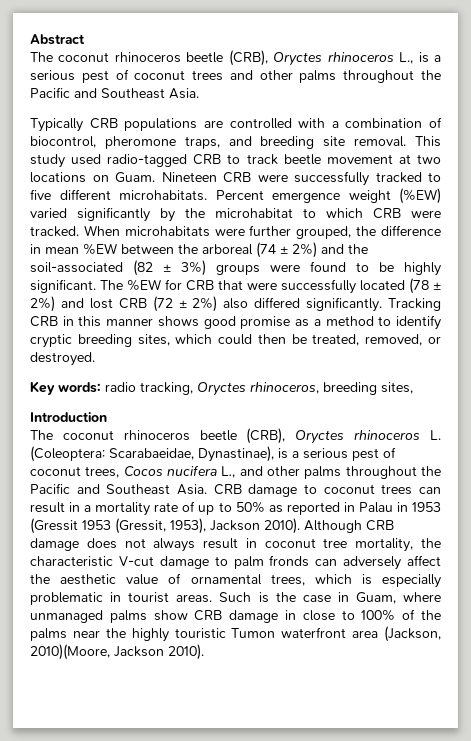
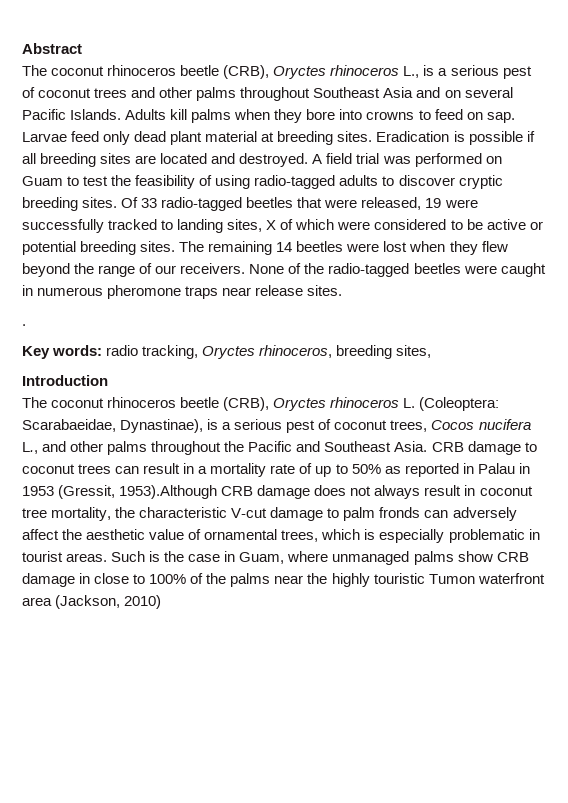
[420,70,441,80] [30,87,199,99] [30,117,442,132] [30,136,441,149] [30,154,441,168] [30,171,441,186] [30,188,441,204] [30,207,441,222] [30,225,441,239] [30,242,368,258] [30,260,441,276] [30,278,441,294] [30,296,441,312] [30,315,442,330] [30,334,441,348] [30,352,95,366] the Pacific and Southeast Asia. // Typically CRB populations are controlled with a combination of biocontrol, pheromone traps, and breeding site removal. This study used radio-tagged CRB to track beetle movement at two locations on Guam. Nineteen CRB were successfully tracked to five different microhabitats. Percent emergence weight (%EW) varied significantly by the microhabitat to which CRB were tracked. When microhabitats were further grouped, the difference in mean %EW between the arboreal (74 ± 2%) and the soil-associated (82 ± 3%) groups were found to be highly significant. The %EW for CRB that were successfully located (78 ± 2%) and lost CRB (72 ± 2%) also differed significantly. Tracking CRB in this manner shows good promise as a method to identify cryptic breeding sites, which could then be treated, removed, or destroyed. -> [313,87,513,98] [22,109,515,123] [22,131,535,145] [22,153,502,167] [22,175,503,189] [22,197,478,211] [22,219,543,233] [22,241,508,255] [22,263,546,277] [22,285,343,299] [22,324,26,326] Southeast Asia and on several Pacific Islands. Adults kill palms when they bore into crowns to feed on sap. Larvae feed only dead plant material at breeding sites. Eradication is possible if all breeding sites are located and destroyed. A field trial was performed on Guam to test the feasibility of using radio-tagged adults to discover cryptic breeding sites. Of 33 radio-tagged beetles that were released, 19 were successfully tracked to landing sites, X of which were considered to be active or potential breeding sites. The remaining 14 beetles were lost when they flew beyond the range of our receivers. None of the radio-tagged beetles were caught in numerous pheromone traps near release sites. // .
[30,518,362,534] (Gressit 1953 (Gressit, 1953), Jackson 2010). Although -> [58,485,218,499] (Gressit, 1953).Although
[30,644,204,660] 2010)(Moore, Jackson 2010). -> [124,595,162,609] 2010)

